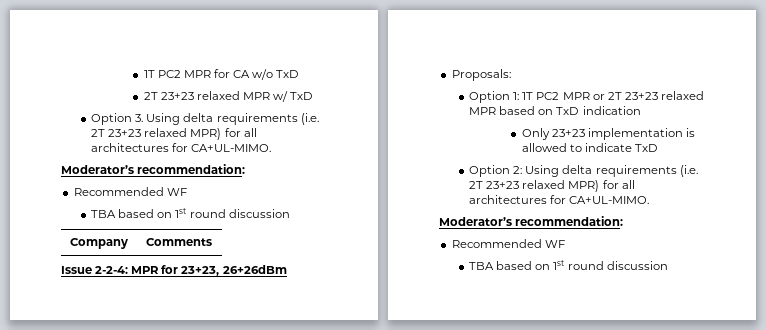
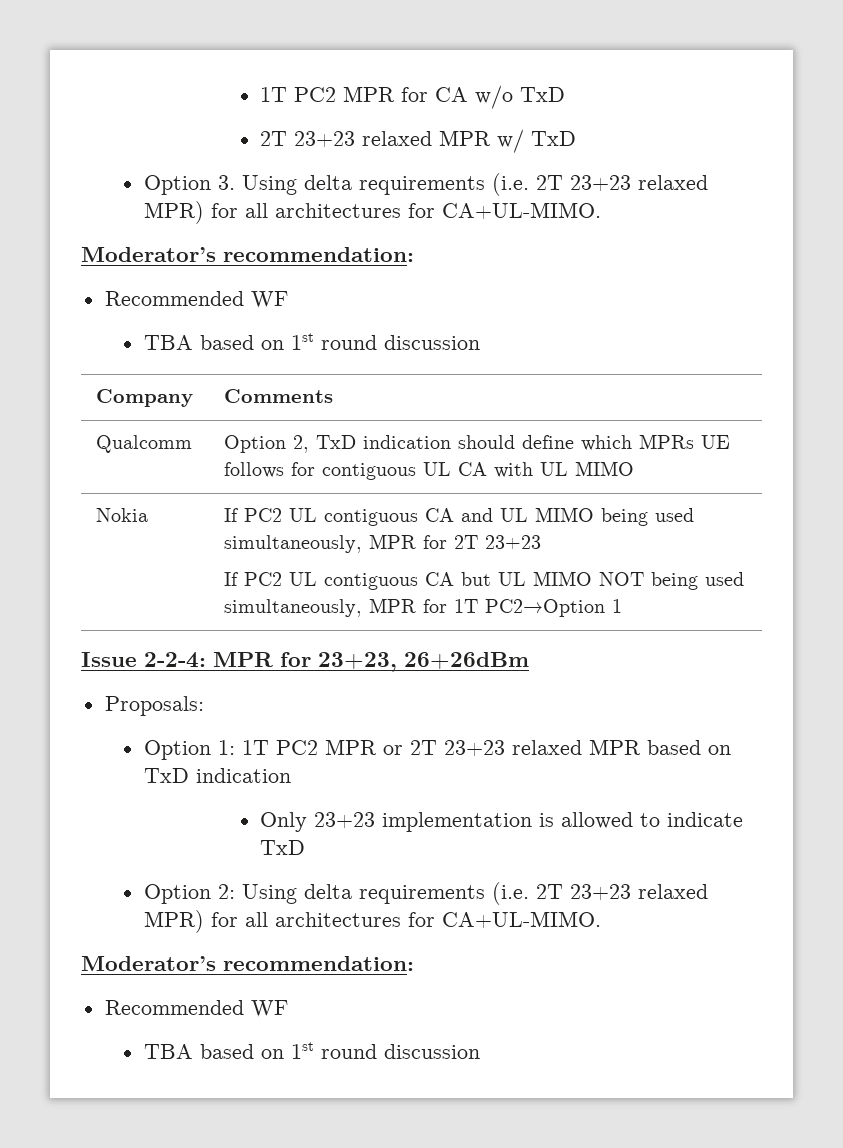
(212, 242) none -> [96,435,193,453] [224,434,731,453] [224,461,635,480] [96,508,149,522] [224,507,695,526] [224,534,542,553] [224,571,745,590] [224,598,623,617] // Qualcomm | Option 2, TxD indication should define which MPRs UE follows for contiguous UL CA with UL MIMO // Nokia | If PC2 UL contiguous CA and UL MIMO being used simultaneously, MPR for 2T 23+23 // If PC2 UL contiguous CA but UL MIMO NOT being used simultaneously, MPR for 1T PC2→Option 1

